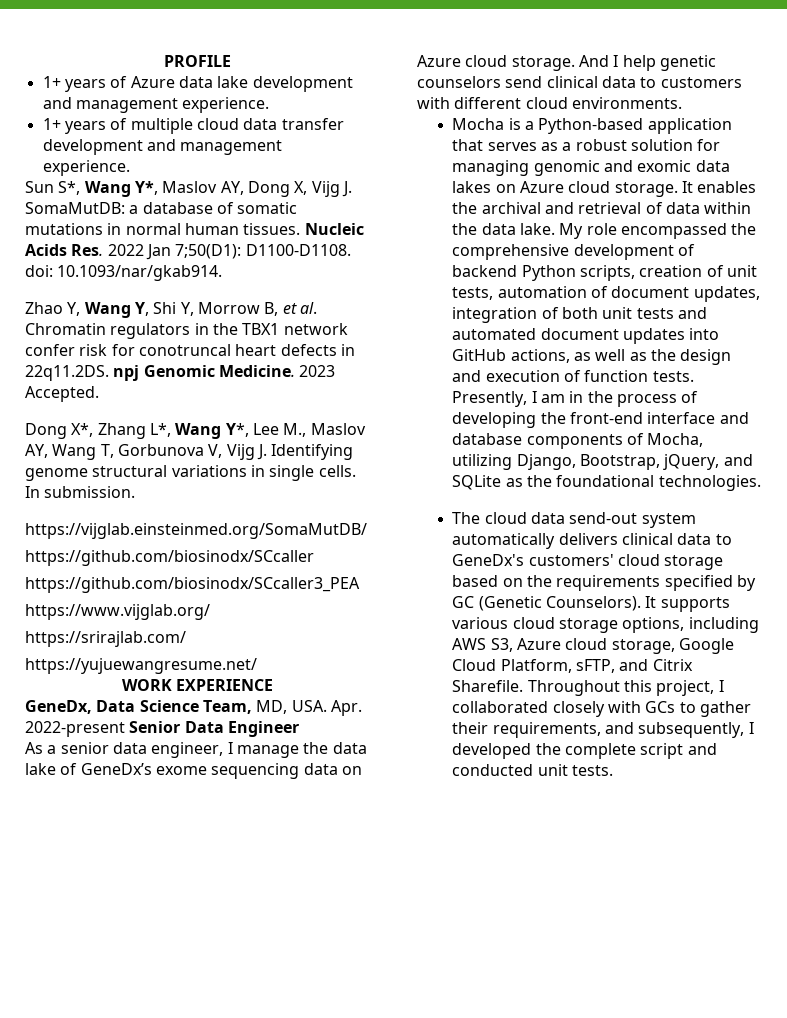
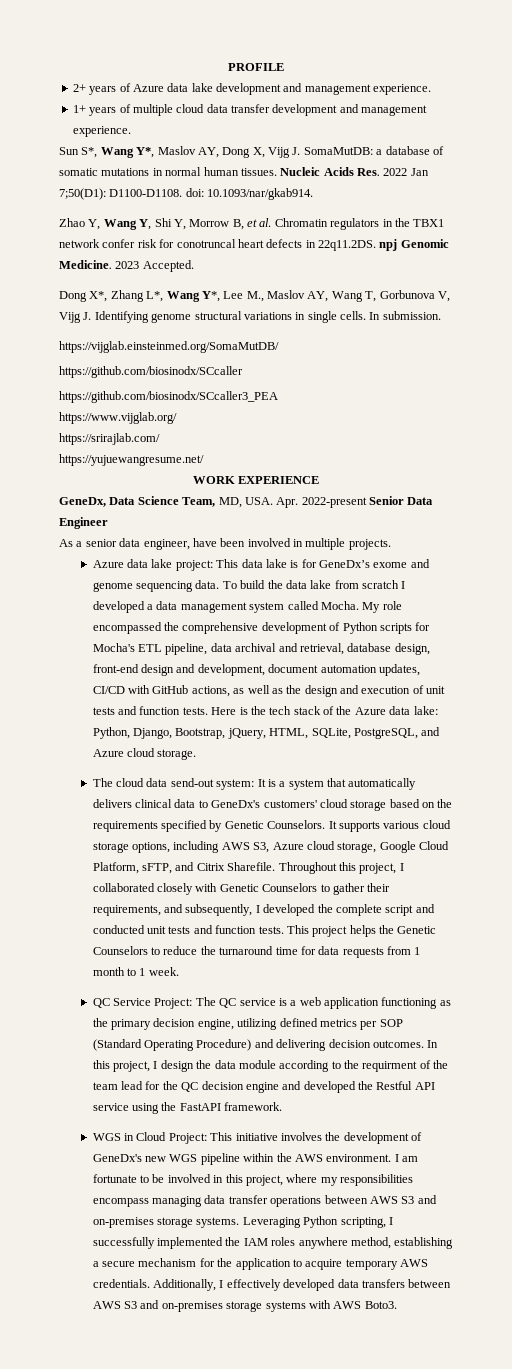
[42,76,61,88] 1+ -> [72,84,86,92] 2+
[227,742,367,758] [25,763,362,779] [417,55,716,71] [417,76,742,88] [417,97,682,109] [452,118,732,134] [452,139,721,151] [452,160,730,176] [452,181,757,197] [452,202,752,214] [452,223,555,235] I manage the data lake of GeneDx’s exome sequencing data on Azure cloud storage. And I help genetic counselors send clinical data to customers with different cloud environments. // Mocha is a Python-based application that serves as a robust solution for managing genomic and exomic data lakes on Azure cloud storage. It enables the archival and retrieval of data within the data lake. -> [192,538,391,550] [92,559,430,571] [92,580,406,592] [92,601,359,613] have been involved in multiple projects. // Azure data lake project: This data lake is for GeneDx’s exome and genome sequencing data. To build the data lake from scratch I developed a data management system called Mocha.
[452,265,757,281] [452,286,760,302] [452,307,707,323] [452,328,720,344] backend Python scripts, creation of unit tests, automation of document updates, integration of both unit tests and automated document updates into -> [342,622,431,634] [92,643,430,655] [92,664,420,676] [92,685,151,694] Python scripts for Mocha's ETL pipeline, data archival and retrieval, database design, front-end design and development, document automation updates, CI/CD with
[584,370,694,382] [452,391,699,407] [452,412,749,428] [452,433,704,449] [452,454,753,470] [452,475,761,491] [452,512,696,528] function tests. Presently, I am in the process of developing the front-end interface and database components of Mocha, utilizing Django, Bootstrap, jQuery, and SQLite as the foundational technologies. // The cloud data send-out system -> [426,686,446,694] [92,706,438,715] [92,727,441,739] [92,748,197,760] [92,778,347,790] unit tests and function tests. Here is the tech stack of the Azure data lake: Python, Django, Bootstrap, jQuery, HTML, SQLite, PostgreSQL, and Azure cloud storage. // The cloud data send-out system: It is a system that
[452,596,641,611] GC (Genetic Counselors). -> [224,820,326,829] Genetic Counselors.
[645,701,676,713] GCs -> [219,883,318,892] Genetic Counselors
[571,765,613,776] tests. -> [168,925,437,937] [92,946,421,958] [92,967,179,976] [92,997,451,1009] [92,1018,403,1030] [92,1039,439,1051] [92,1060,449,1072] [92,1081,435,1093] [92,1102,283,1114] [92,1132,423,1144] [92,1153,419,1165] [92,1174,414,1186] [92,1195,437,1207] [92,1216,393,1228] [92,1237,454,1249] [92,1258,429,1270] [92,1279,452,1291] [92,1300,397,1312] tests and function tests. This project helps the Genetic Counselors to reduce the turnaround time for data requests from 1 month to 1 week. // QC Service Project: The QC service is a web application functioning as the primary decision engine, utilizing defined metrics per SOP (Standard Operating Procedure) and delivering decision outcomes. In this project, I design the data module according to the requirment of the team lead for the QC decision engine and developed the Restful API service using the FastAPI framework. // WGS in Cloud Project: This initiative involves the development of GeneDx's new WGS pipeline within the AWS environment. I am fortunate to be involved in this project, where my responsibilities encompass managing data transfer operations between AWS S3 and on-premises storage systems. Leveraging Python scripting, I successfully implemented the IAM roles anywhere method, establishing a secure mechanism for the application to acquire temporary AWS credentials. Additionally, I effectively developed data transfers between AWS S3 and on-premises storage systems with AWS Boto3.

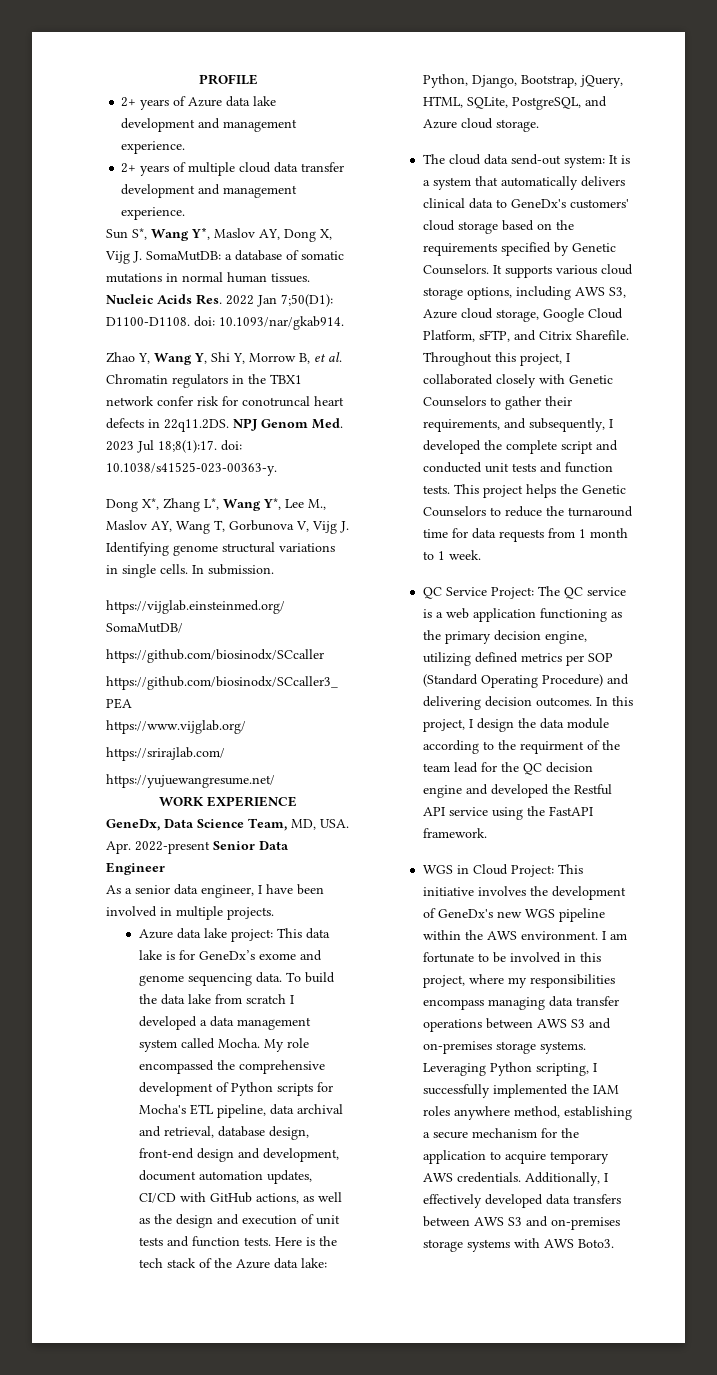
[72,105,86,113] 1+ -> [121,163,137,173] 2+
[379,239,449,251] [59,260,194,272] npj Genomic Medicine. 2023 Accepted. -> [233,418,343,431] [106,440,242,453] [106,462,277,476] NPJ Genom Med. 2023 Jul 18;8(1):17. doi: 10.1038/s41525-023-00363-y.
(190, 544) none -> [258,885,262,894] I

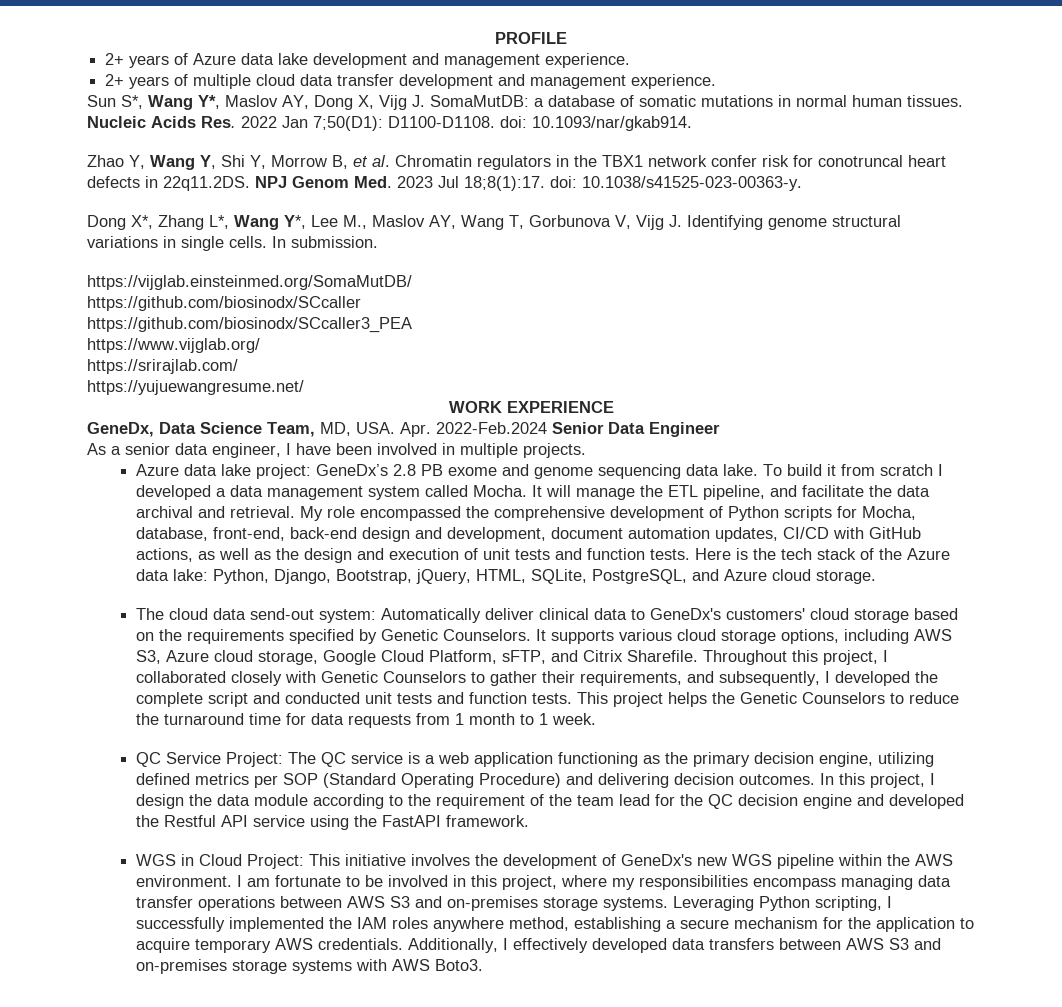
[135,841,210,854] 2022-present -> [436,422,547,434] 2022-Feb.2024
[276,928,330,939] [138,950,322,961] [138,972,335,986] [138,994,211,1005] This data lake is for GeneDx’s exome and genome sequencing data. To build the data lake -> [316,464,837,479] GeneDx’s 2.8 PB exome and genome sequencing data lake. To build it
(260, 1043) none -> [532,485,931,500] [136,506,296,518] It will manage the ETL pipeline, and facilitate the data archival and retrieval.
[138,1104,343,1118] [138,1126,309,1140] [138,1148,194,1159] Mocha's ETL pipeline, data archival and retrieval, database design, front-end -> [862,506,917,520] [136,527,358,541] Mocha, database, front-end, back-end
[608,155,630,164] [422,176,625,190] It is a system that automatically delivers -> [381,608,535,623] Automatically deliver
[519,741,584,754] requirment -> [436,794,526,809] requirement

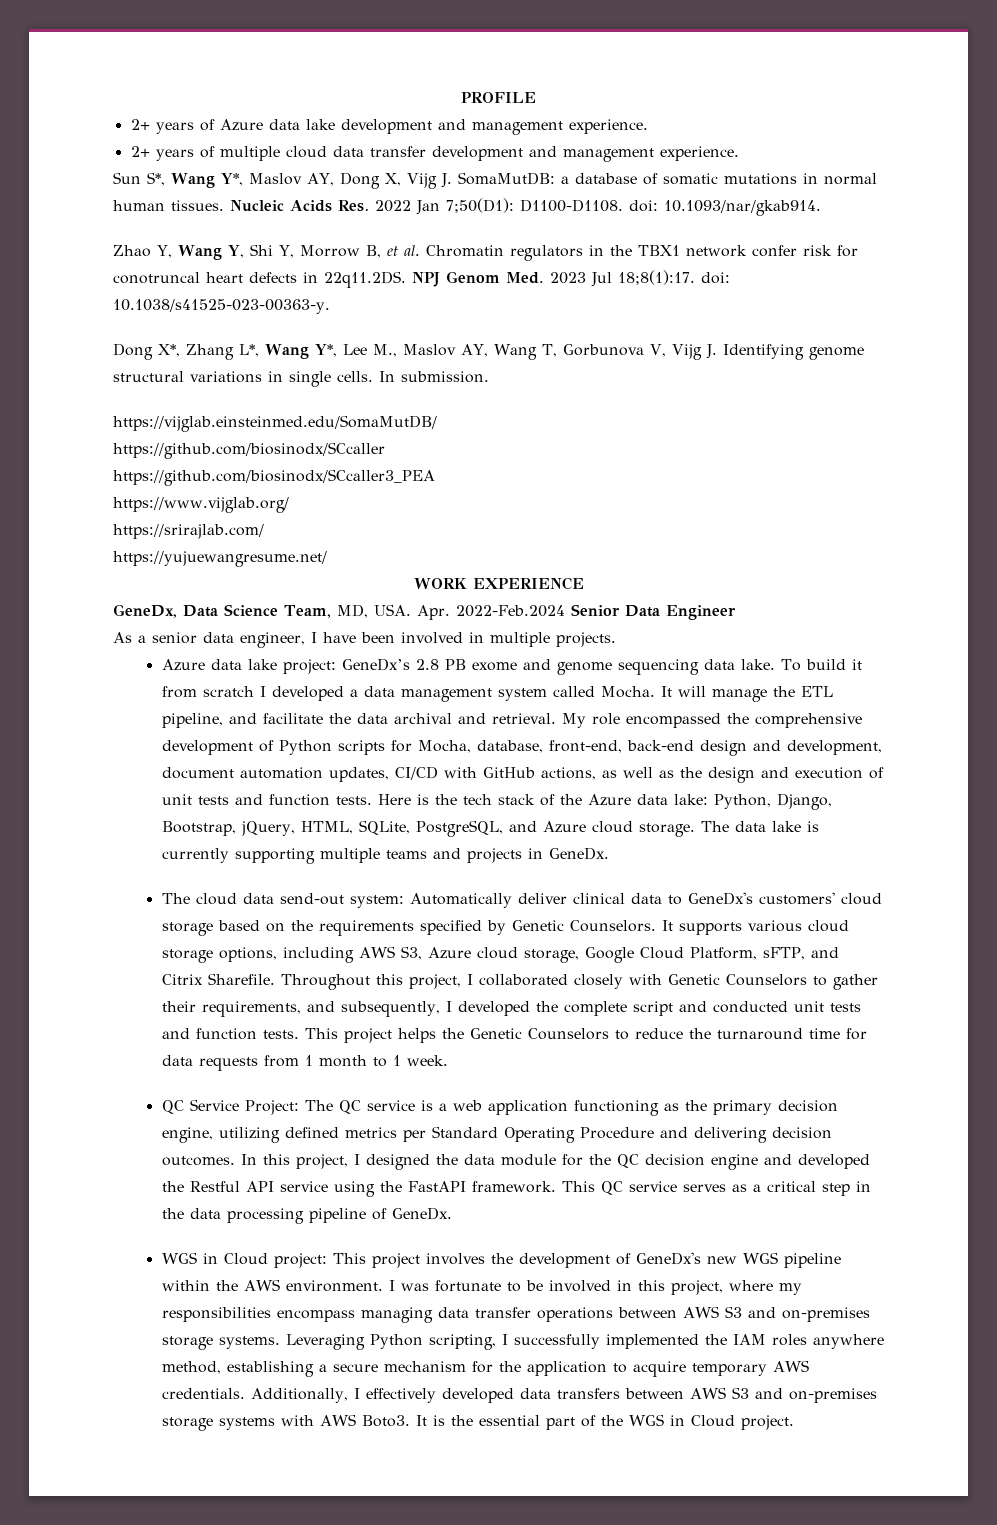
[87,275,412,290] https://vijglab.einsteinmed.org/SomaMutDB/ -> [113,415,437,432] https://vijglab.einsteinmed.edu/SomaMutDB/
(877, 577) none -> [700,821,819,832] [161,847,609,864] The data lake is currently supporting multiple teams and projects in GeneDx.
[283,773,562,788] SOP (Standard Operating Procedure) -> [431,1126,654,1143] Standard Operating Procedure
[136,794,185,809] design -> [365,1154,430,1170] designed
[313,794,651,809] according to the requirement of the team lead -> (556, 1160) none
[136,854,407,869] // WGS in Cloud Project: This initiative -> [561,1181,871,1196] [161,1207,452,1224] [161,1252,420,1268] This QC service serves as a critical step in the data processing pipeline of GeneDx. // WGS in Cloud project: This project
[247,878,271,887] am -> [400,1283,429,1291] was
(484, 965) none -> [415,1414,794,1430] It is the essential part of the WGS in Cloud project.

